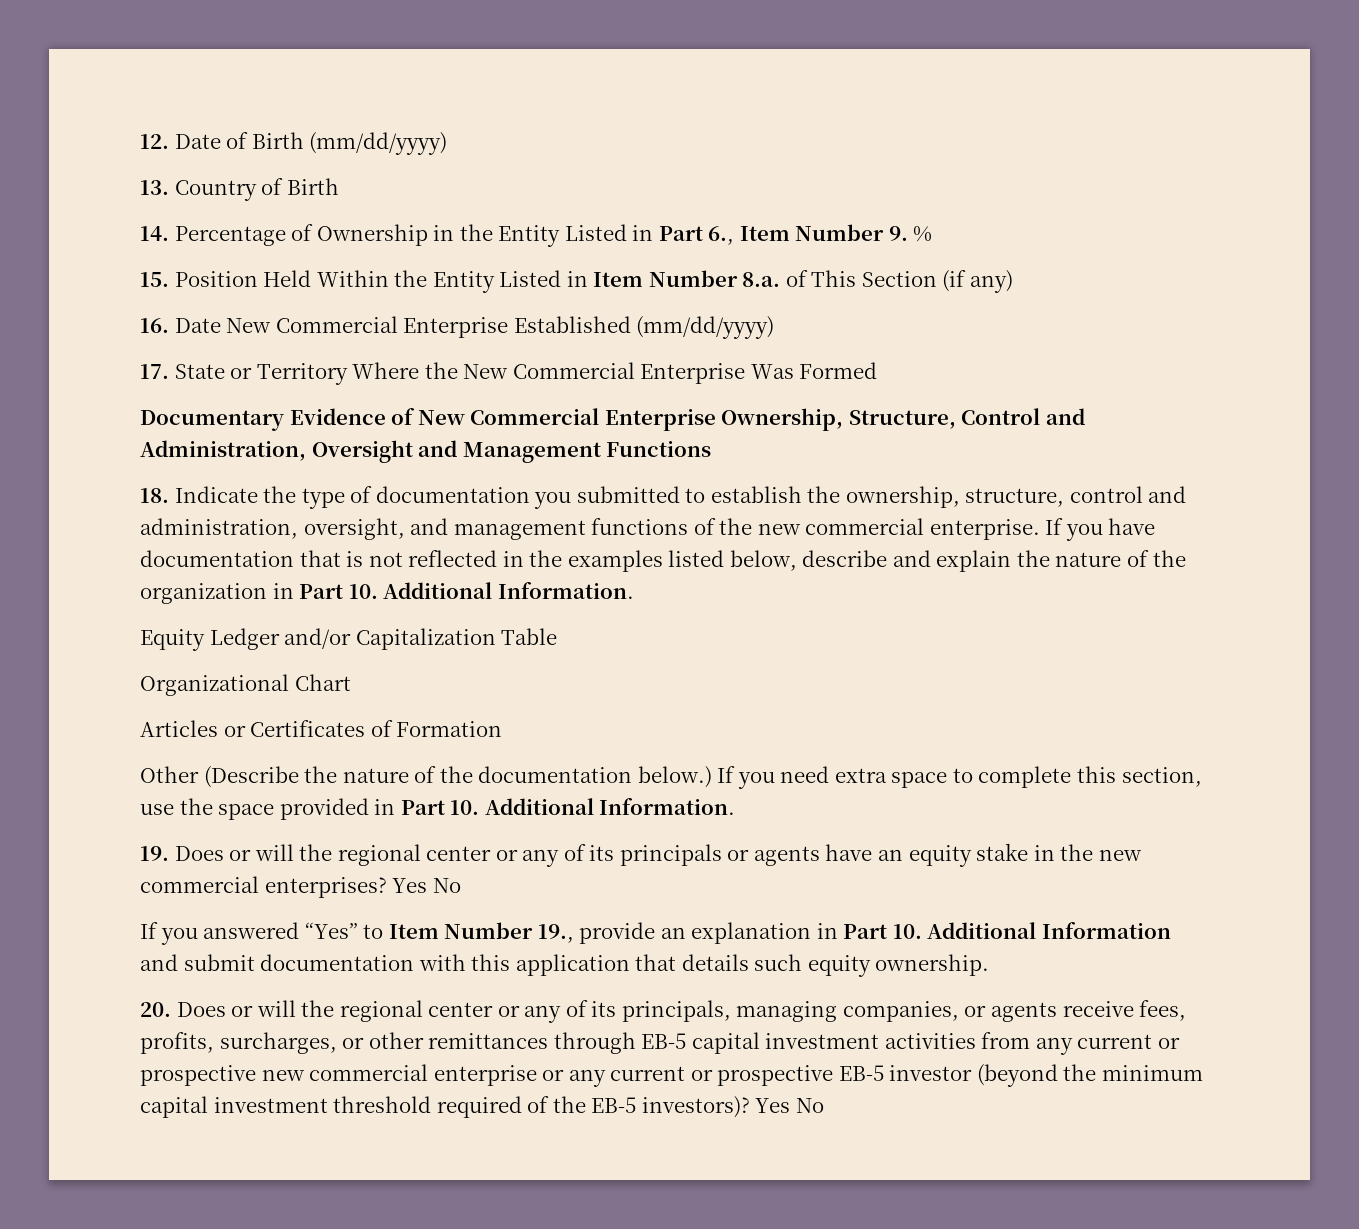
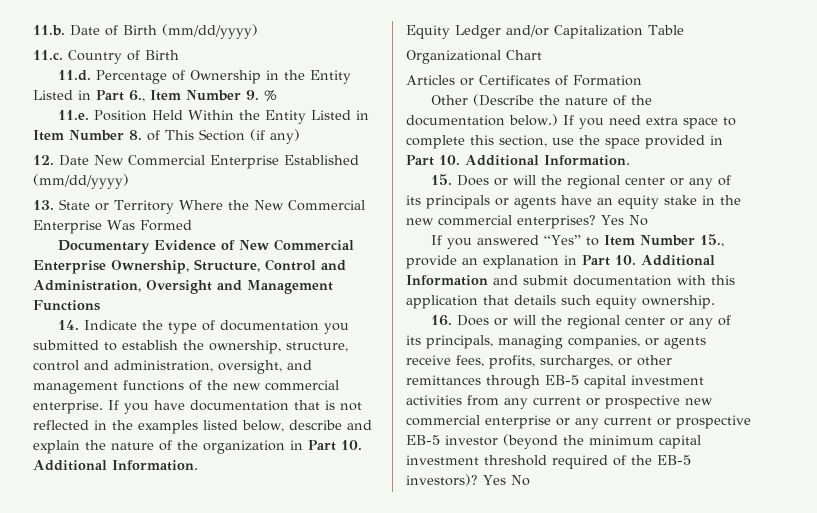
[140,134,169,149] 12. -> [33,25,65,36] 11.b.
[140,180,169,195] 13. -> [33,50,63,60] 11.c.
[140,226,169,241] 14. -> [58,70,92,81] 11.d.
[140,272,169,287] 15. -> [58,110,90,120] 11.e.
[742,272,781,287] 8.a. -> [129,130,142,140] 8.
[140,318,169,333] 16. -> [33,155,54,165] 12.
[140,364,169,379] 17. -> [33,200,54,210] 13.
[140,488,169,503] 18. -> [58,320,80,330] 14.
[140,846,169,861] 19. -> [431,174,453,185] 15.
[537,924,574,943] 19., -> [700,234,725,247] 15.,
[140,1002,171,1017] 20. -> [431,315,453,326] 16.

